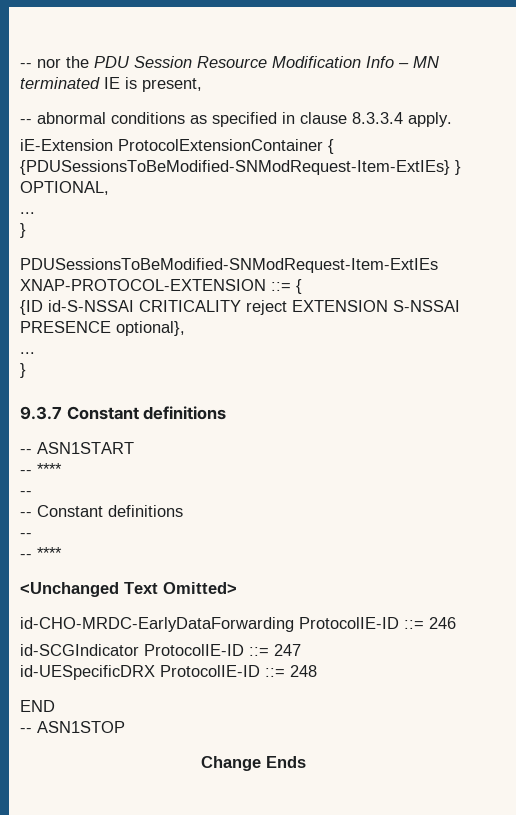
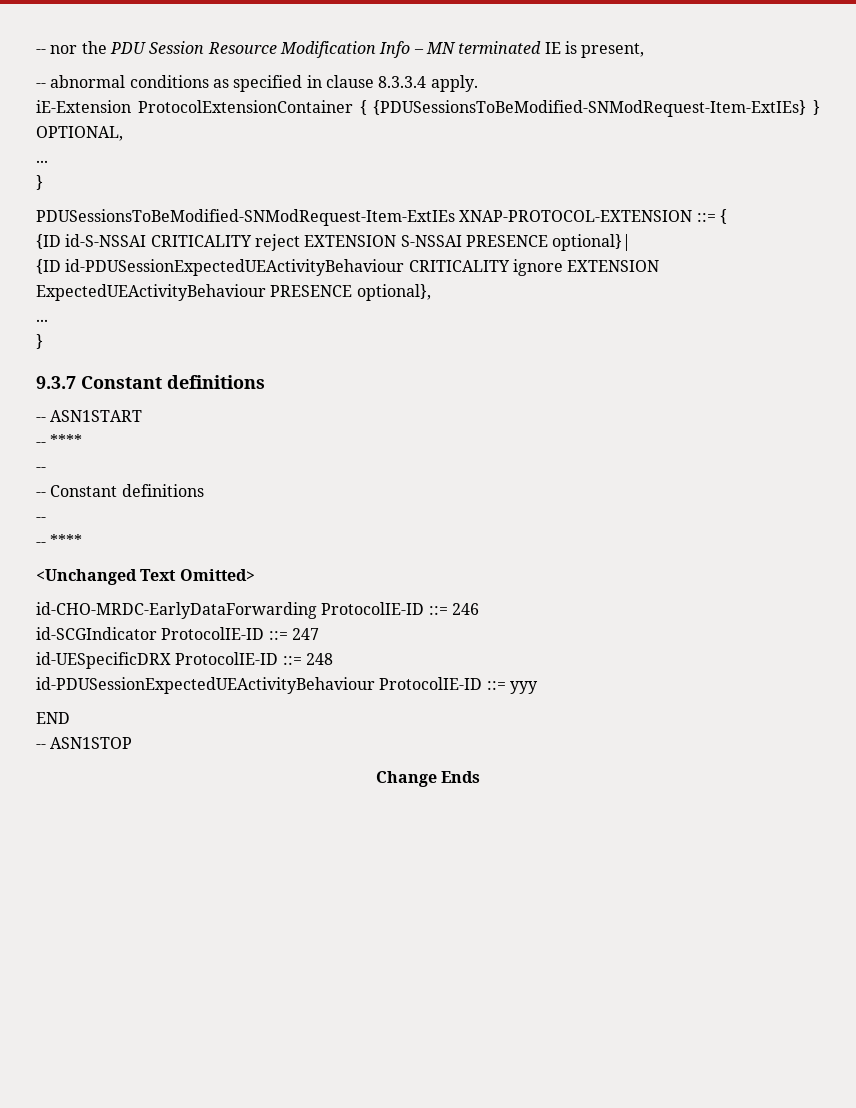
(111, 327) none -> [552,234,632,251] [36,259,660,276] [36,284,353,301] optional}| // {ID id-PDUSessionExpectedUEActivityBehaviour CRITICALITY ignore EXTENSION ExpectedUEActivityBehaviour PRESENCE
(317, 671) none -> [36,677,538,694] // id-PDUSessionExpectedUEActivityBehaviour ProtocolIE-ID ::= yyy

